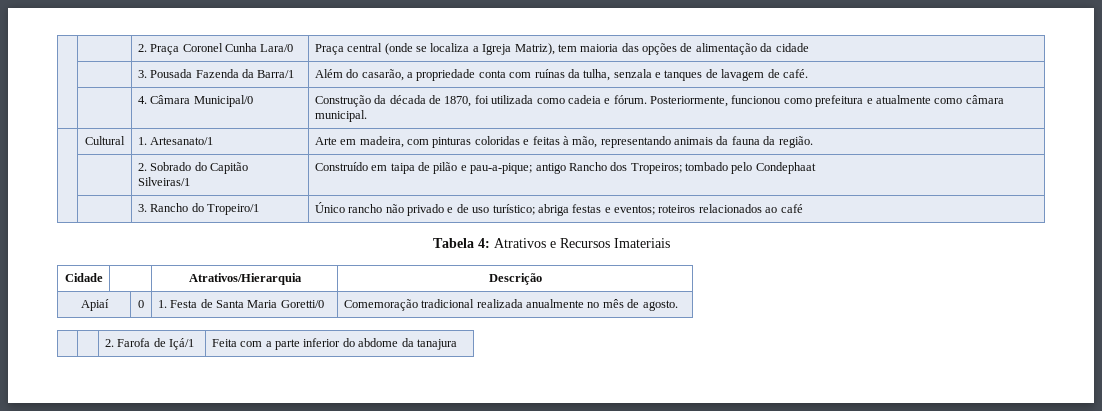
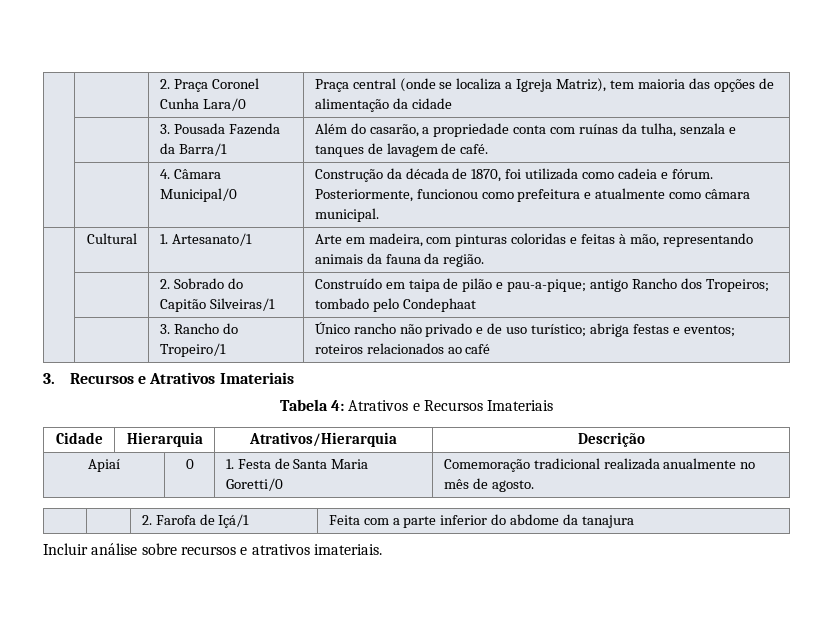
(803, 208) none -> [43,372,294,384] // 3. Recursos e Atrativos Imateriais
(103, 277) none -> [126,432,203,447] Hierarquia
(457, 344) none -> [43,543,382,555] // Incluir análise sobre recursos e atrativos imateriais.

